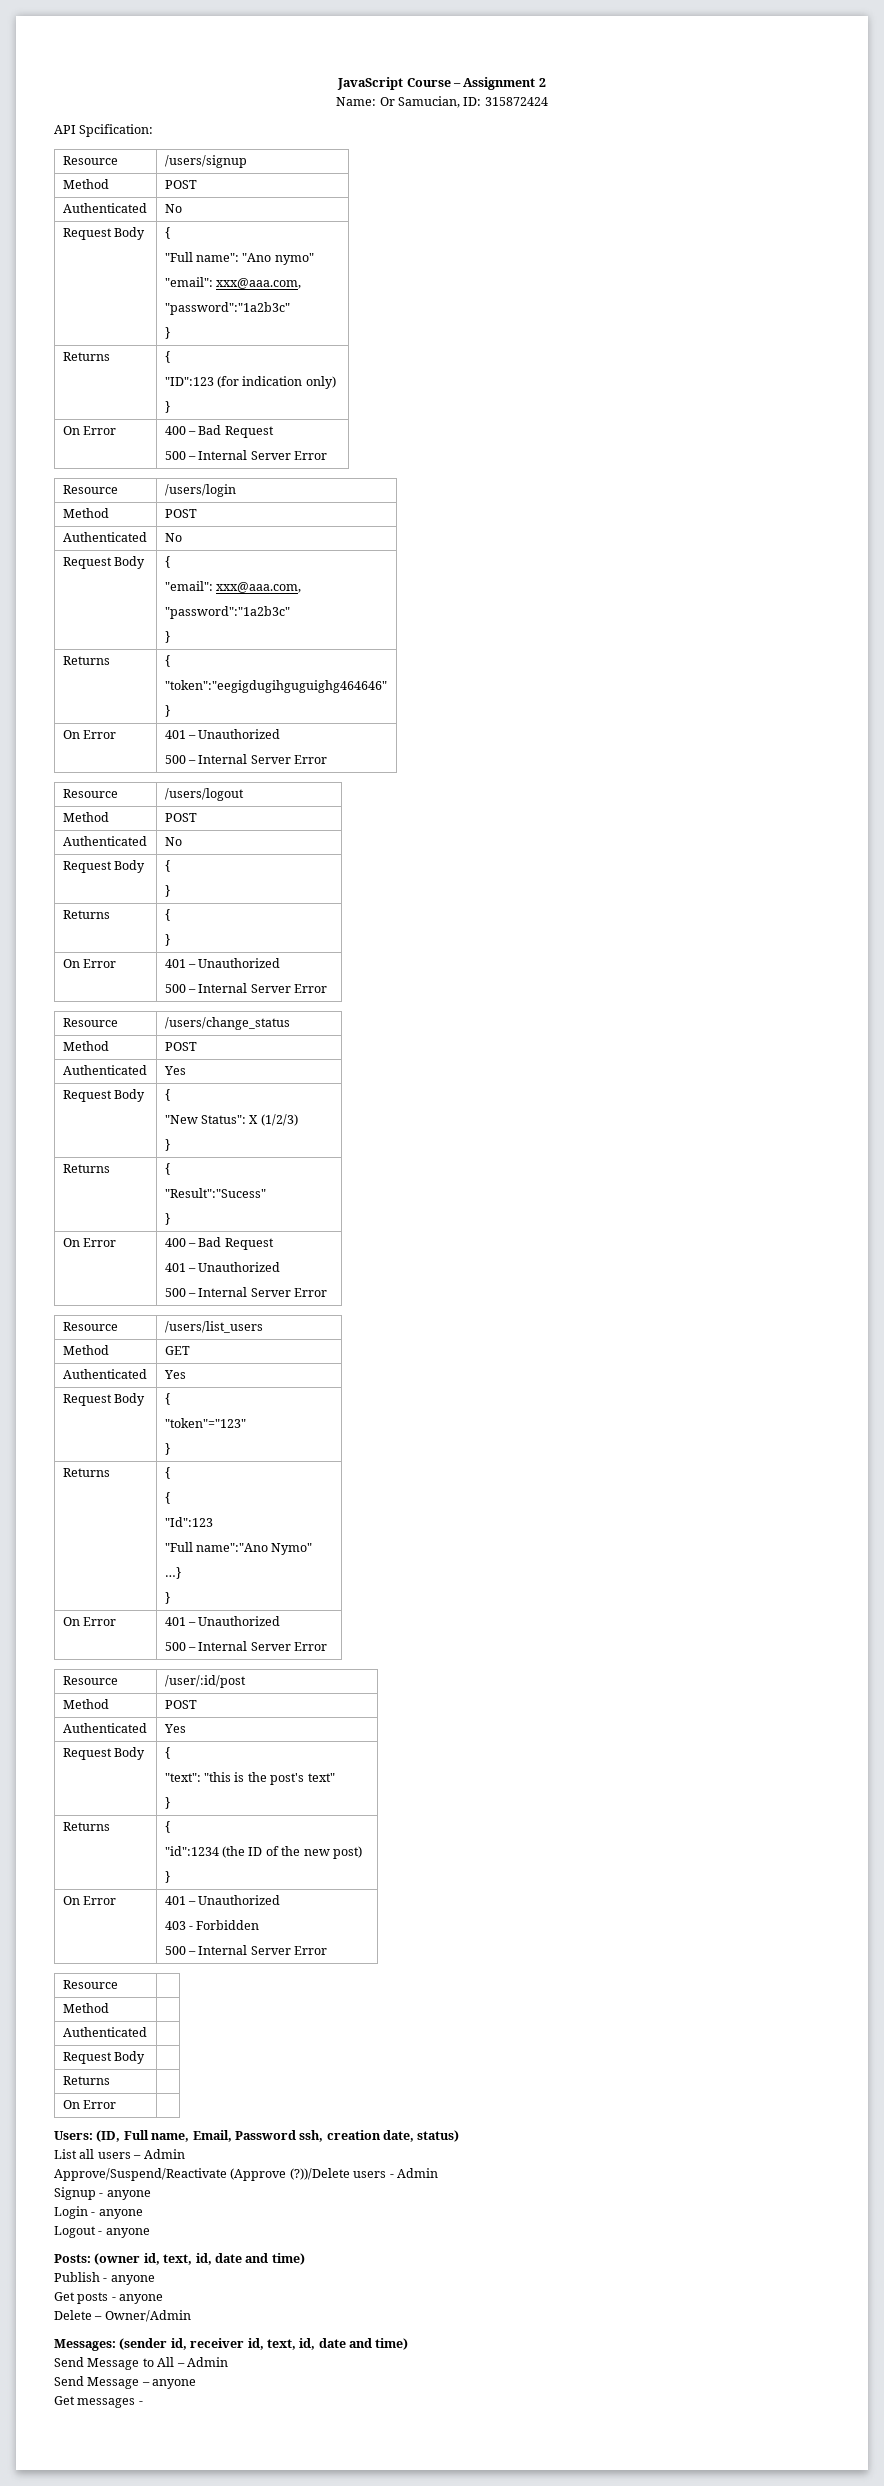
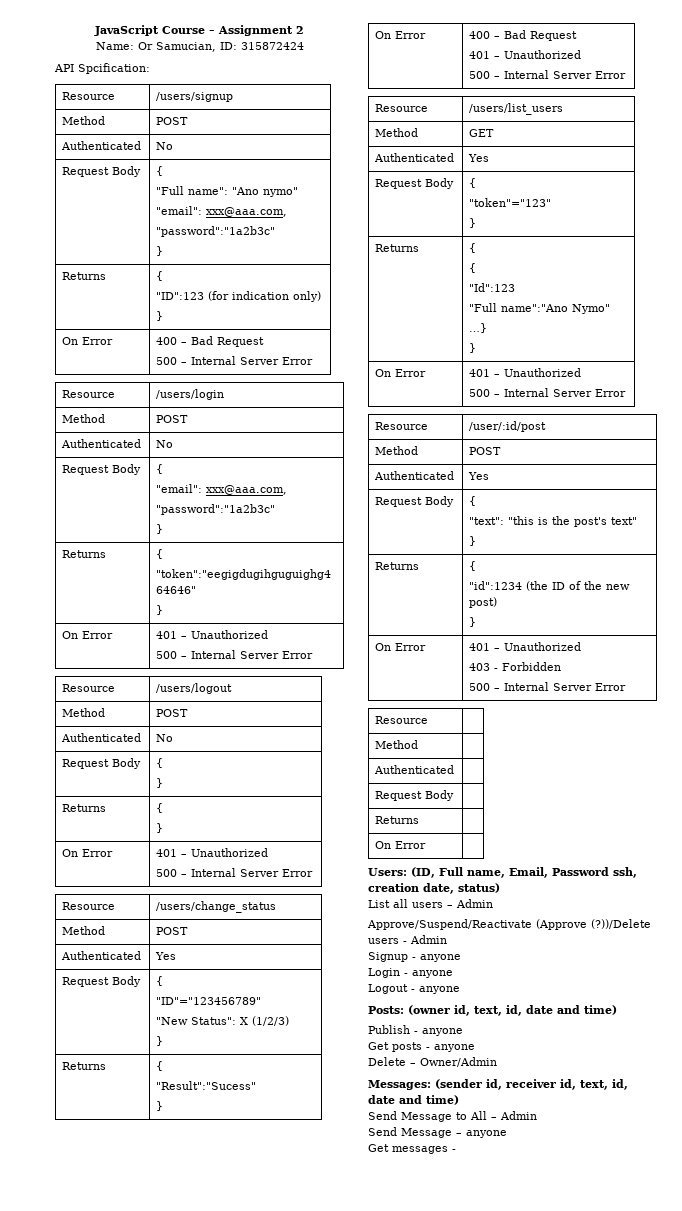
(170, 1095) none -> [156,997,262,1005] // "ID"="123456789"

